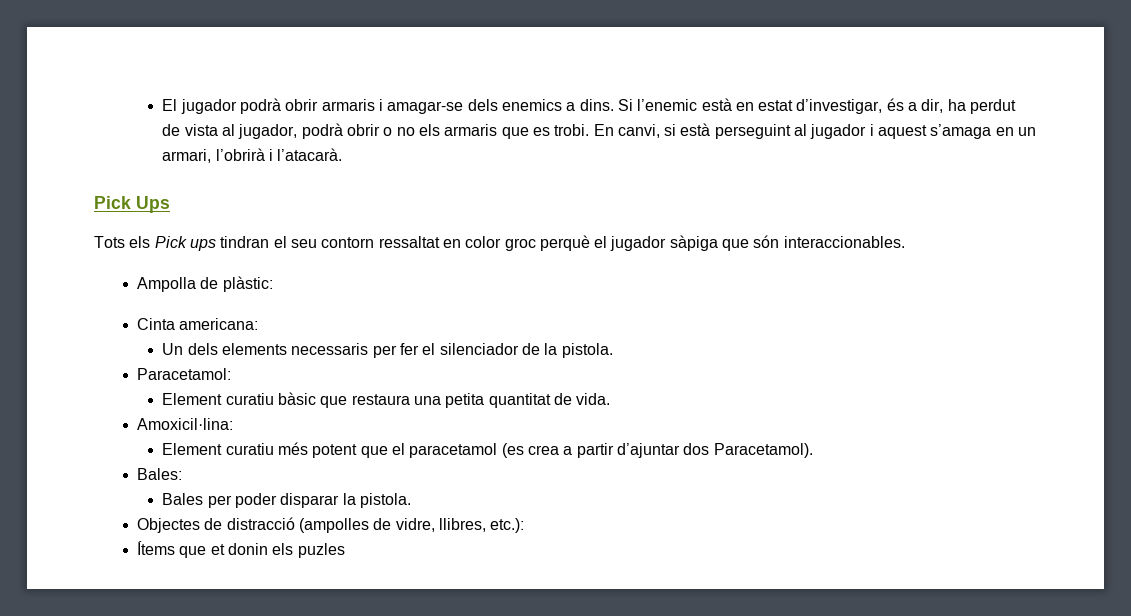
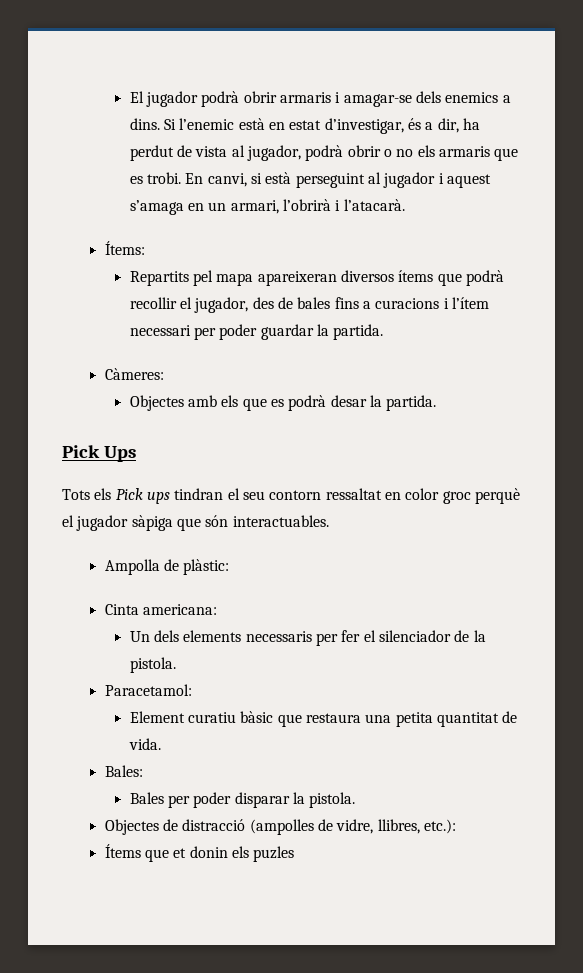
(343, 154) none -> [104,241,145,255] [129,270,504,286] [129,297,489,313] [129,324,384,340] [104,368,164,380] [129,395,437,411] // Ítems: // Repartits pel mapa apareixeran diversos ítems que podrà recollir el jugador, des de bales fins a curacions i l’ítem necessari per poder guardar la partida. // Càmeres: // Objectes amb els que es podrà desar la partida.
[783,236,905,248] interaccionables. -> [232,515,329,527] interactuables.
[136,418,233,430] [162,442,813,458] // Amoxicil·lina: // Element curatiu més potent que el paracetamol (es crea a partir d’ajuntar dos Paracetamol). -> (161, 744) none

